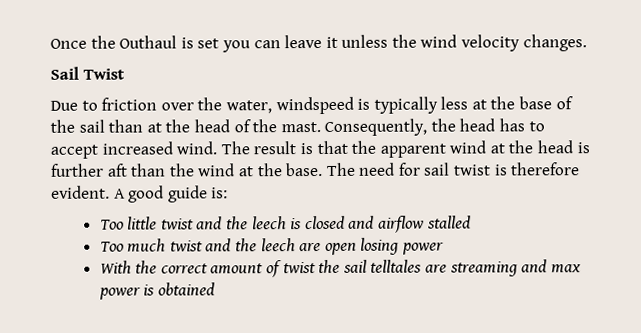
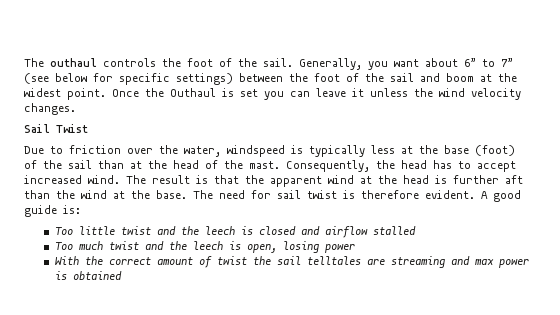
(50, 43) none -> [24,58,513,70] [24,73,517,85] [24,88,106,100] The outhaul controls the foot of the sail. Generally, you want about 6” to 7” (see below for specific settings) between the foot of the sail and boom at the widest point.
(553, 103) none -> [475,145,515,156] (foot)
[299,242,357,255] are open -> [228,241,277,253] is open,

